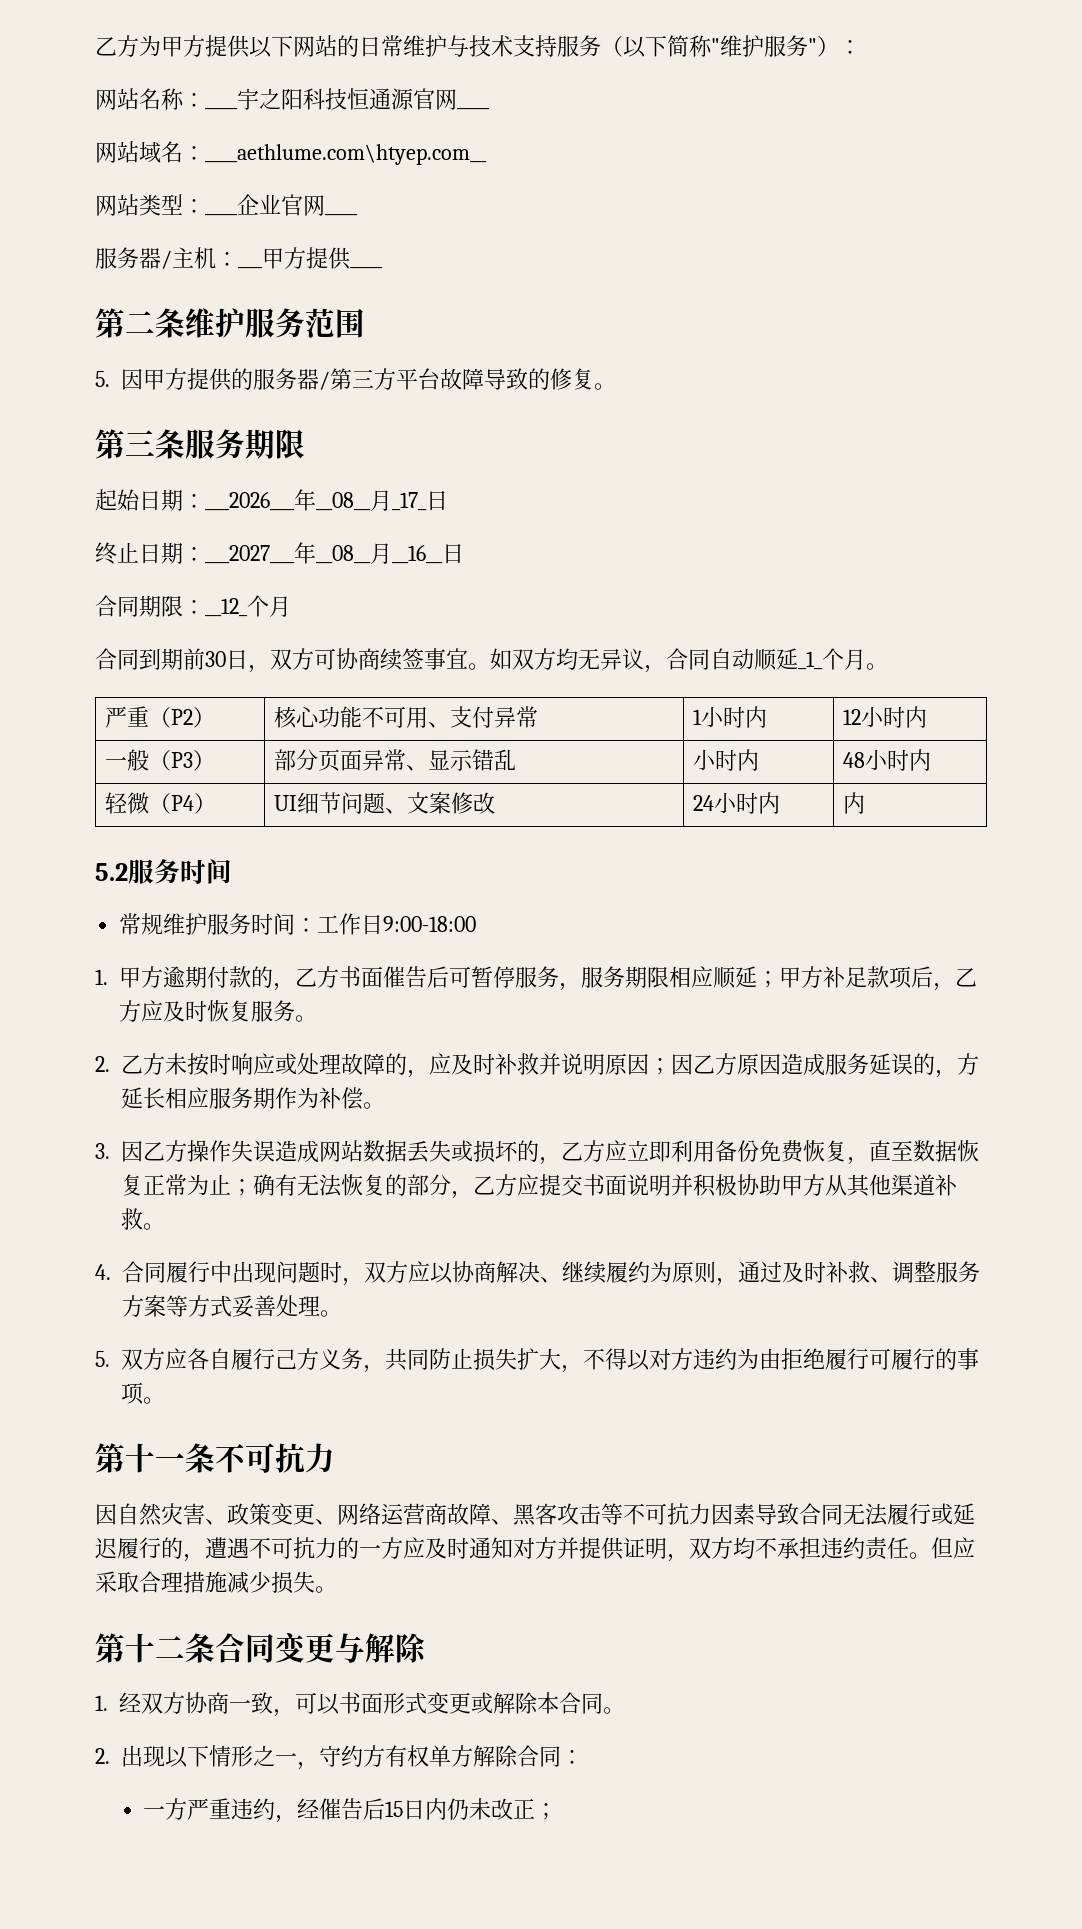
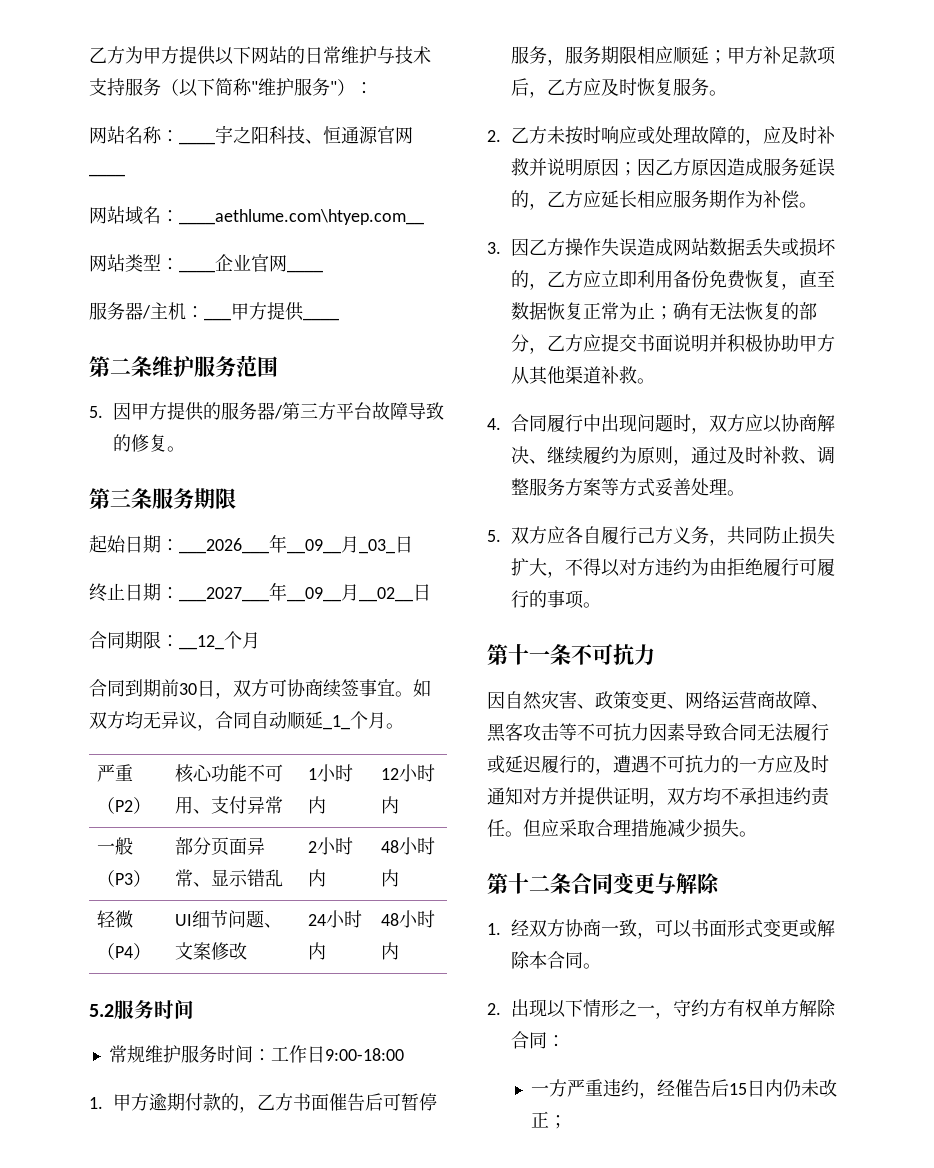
(347, 99) none -> [305,139,323,144] 、
[316,490,427,511] __08__月_17_ -> [287,536,395,554] __09__月_03_
[316,543,443,564] __08__月__16__ -> [287,584,413,602] __09__月__02__
(516, 760) none -> [307,841,317,853] 2
(780, 803) none -> [380,910,435,928] 48小时
[957,1053,979,1075] 方 -> [547,190,602,208] 乙方应

